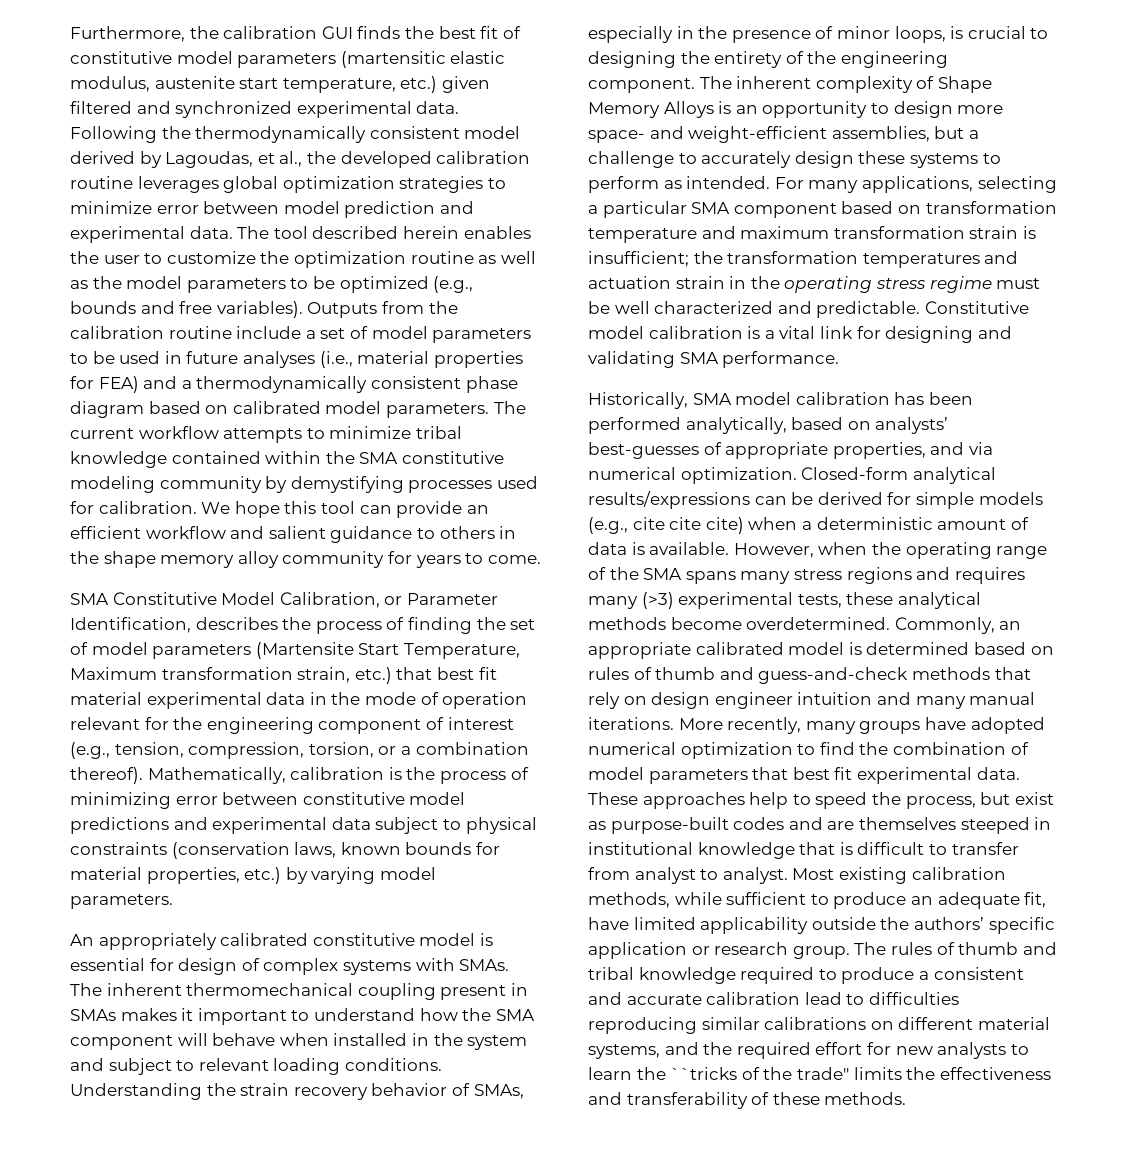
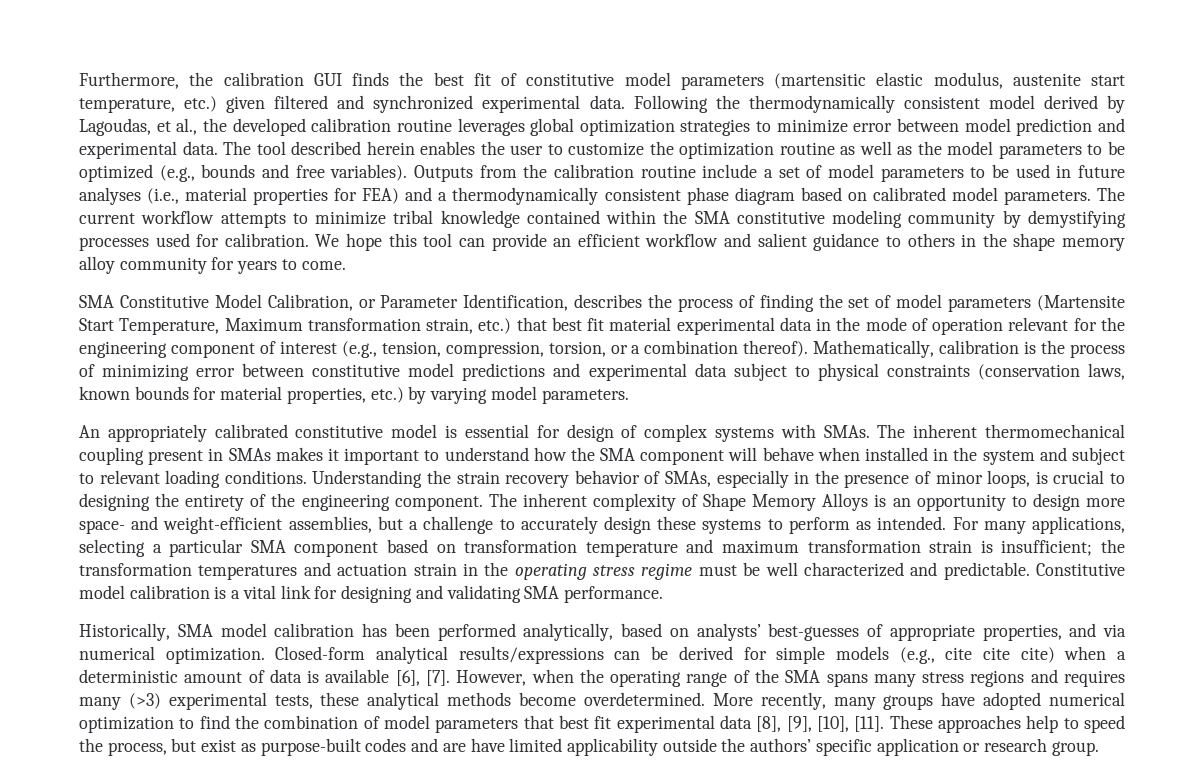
[649,542,730,555] available. -> [325,669,450,686] available [6], [7].
[894,617,1022,634] [588,642,1054,659] [588,667,1031,684] [588,692,1036,709] [588,717,674,730] Commonly, an appropriate calibrated model is determined based on rules of thumb and guess-and-check methods that rely on design engineer intuition and many manual iterations. -> (705, 699) none
[976,767,1020,780] data. -> [720,715,885,732] data [8], [9], [10], [11].
[858,817,1052,834] [588,842,1019,859] [588,867,1006,884] [588,892,1047,909] themselves steeped in institutional knowledge that is difficult to transfer from analyst to analyst. Most existing calibration methods, while sufficient to produce an adequate fit, -> (466, 747) none
[854,942,1057,955] [588,967,1024,984] [588,992,959,1005] [588,1017,1050,1034] [588,1042,1029,1059] [588,1067,1051,1080] [588,1092,907,1109] The rules of thumb and tribal knowledge required to produce a consistent and accurate calibration lead to difficulties reproducing similar calibrations on different material systems, and the required effort for new analysts to learn the ``tricks of the trade'' limits the effectiveness and transferability of these methods. -> (1099, 748) none

